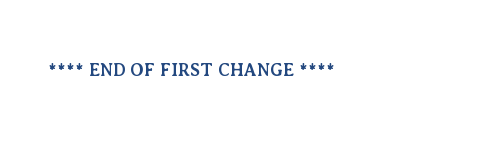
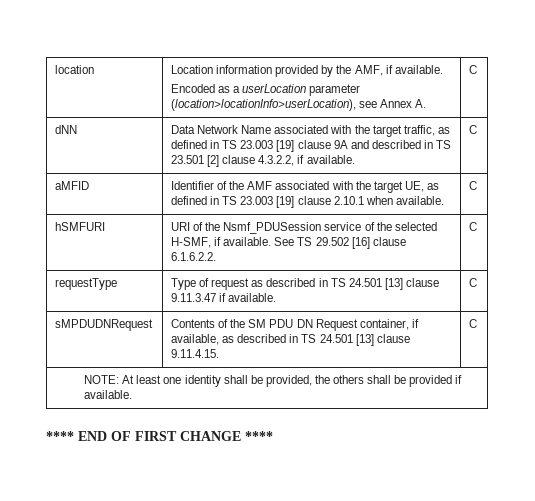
(48, 69) none -> [55,65,95,74] [171,65,443,77] [171,84,361,96] [171,99,427,111] [469,65,478,74] [55,125,78,134] [171,125,450,137] [171,140,452,152] [171,155,355,167] [469,125,478,134] [55,181,90,190] [171,181,439,193] [171,196,444,208] [469,181,478,190] [55,222,106,231] [171,222,437,234] [171,237,406,249] [171,252,217,261] [469,222,478,231] [55,278,118,290] [171,278,439,290] [171,293,277,302] [469,278,478,287] [55,319,154,331] [171,319,419,331] [171,334,410,346] [171,349,220,358] [469,319,478,328] [84,375,463,387] [84,390,133,399] location | Location information provided by the AMF, if available. // Encoded as a userLocation parameter (location>locationInfo>userLocation), see Annex A. | C // dNN | Data Network Name associated with the target traffic, as defined in TS 23.003 [19] clause 9A and described in TS 23.501 [2] clause 4.3.2.2, if available. | C // aMFID | Identifier of the AMF associated with the target UE, as defined in TS 23.003 [19] clause 2.10.1 when available. | C // hSMFURI | URI of the Nsmf_PDUSession service of the selected H-SMF, if available. See TS 29.502 [16] clause 6.1.6.2.2. | C // requestType | Type of request as described in TS 24.501 [13] clause 9.11.3.47 if available. | C // sMPDUDNRequest | Contents of the SM PDU DN Request container, if available, as described in TS 24.501 [13] clause 9.11.4.15. | C // NOTE: At least one identity shall be provided, the others shall be provided if available. //

